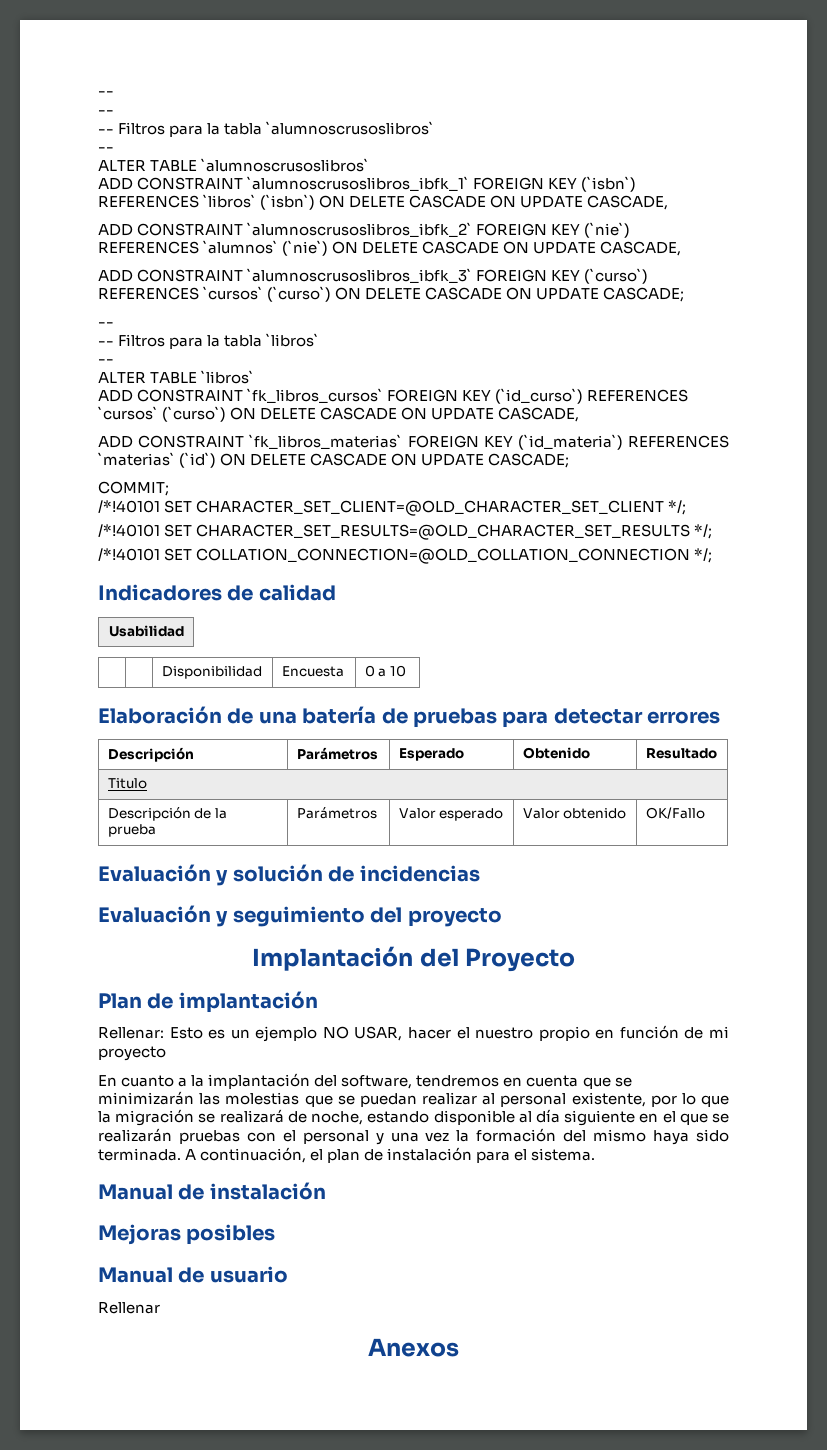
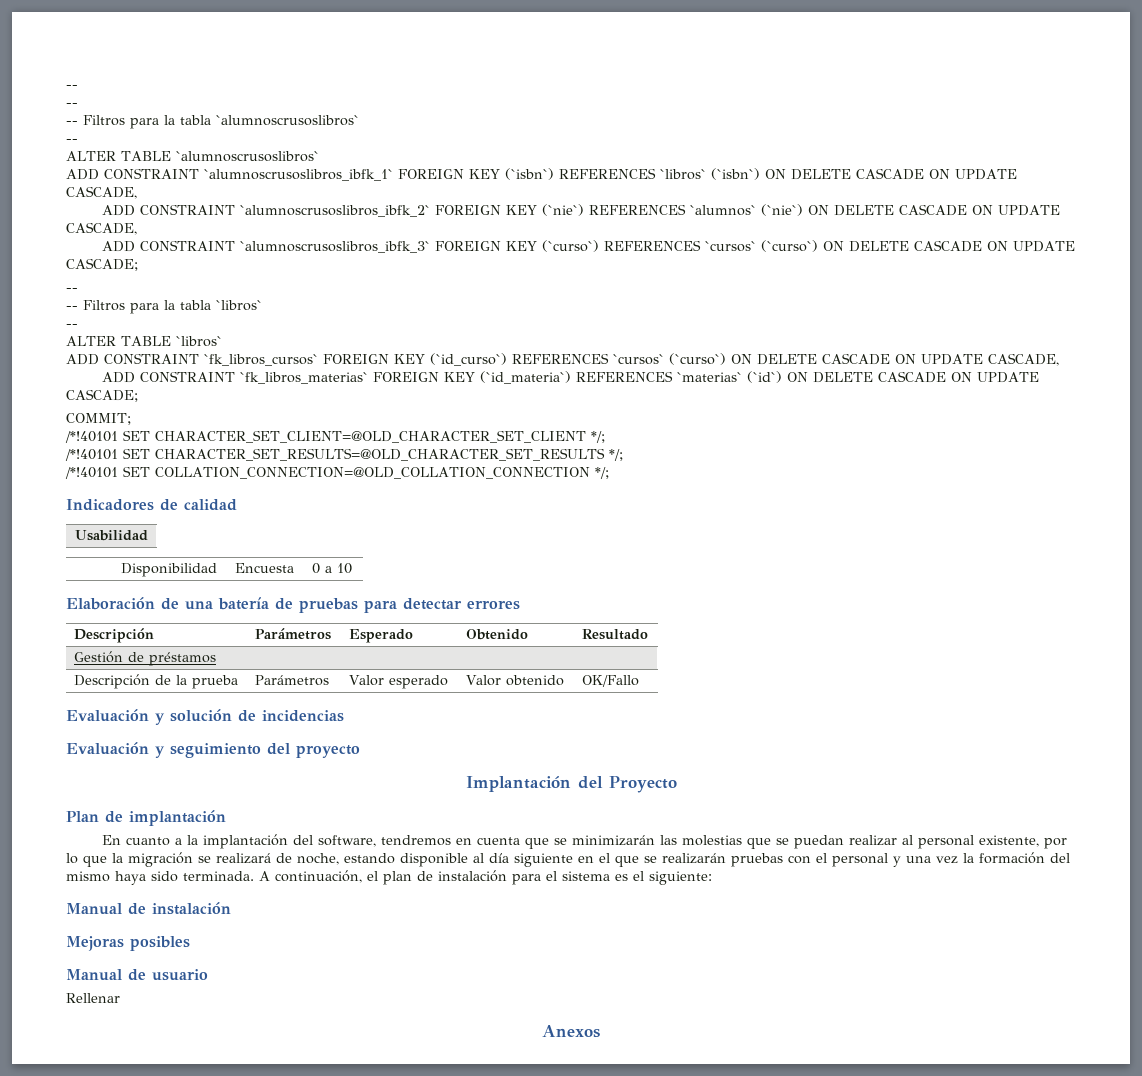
[107,778,147,789] Titulo -> [74,651,217,666] Gestión de préstamos
[98,1025,729,1042] [98,1046,166,1061] // Rellenar: Esto es un ejemplo NO USAR, hacer el nuestro propio en función de mi proyecto -> (226, 818) none
[531,1148,596,1161] sistema. -> [562,871,712,885] sistema es el siguiente:

